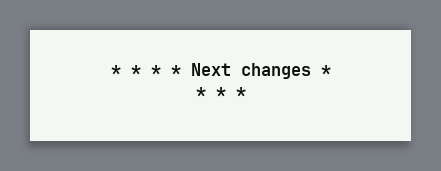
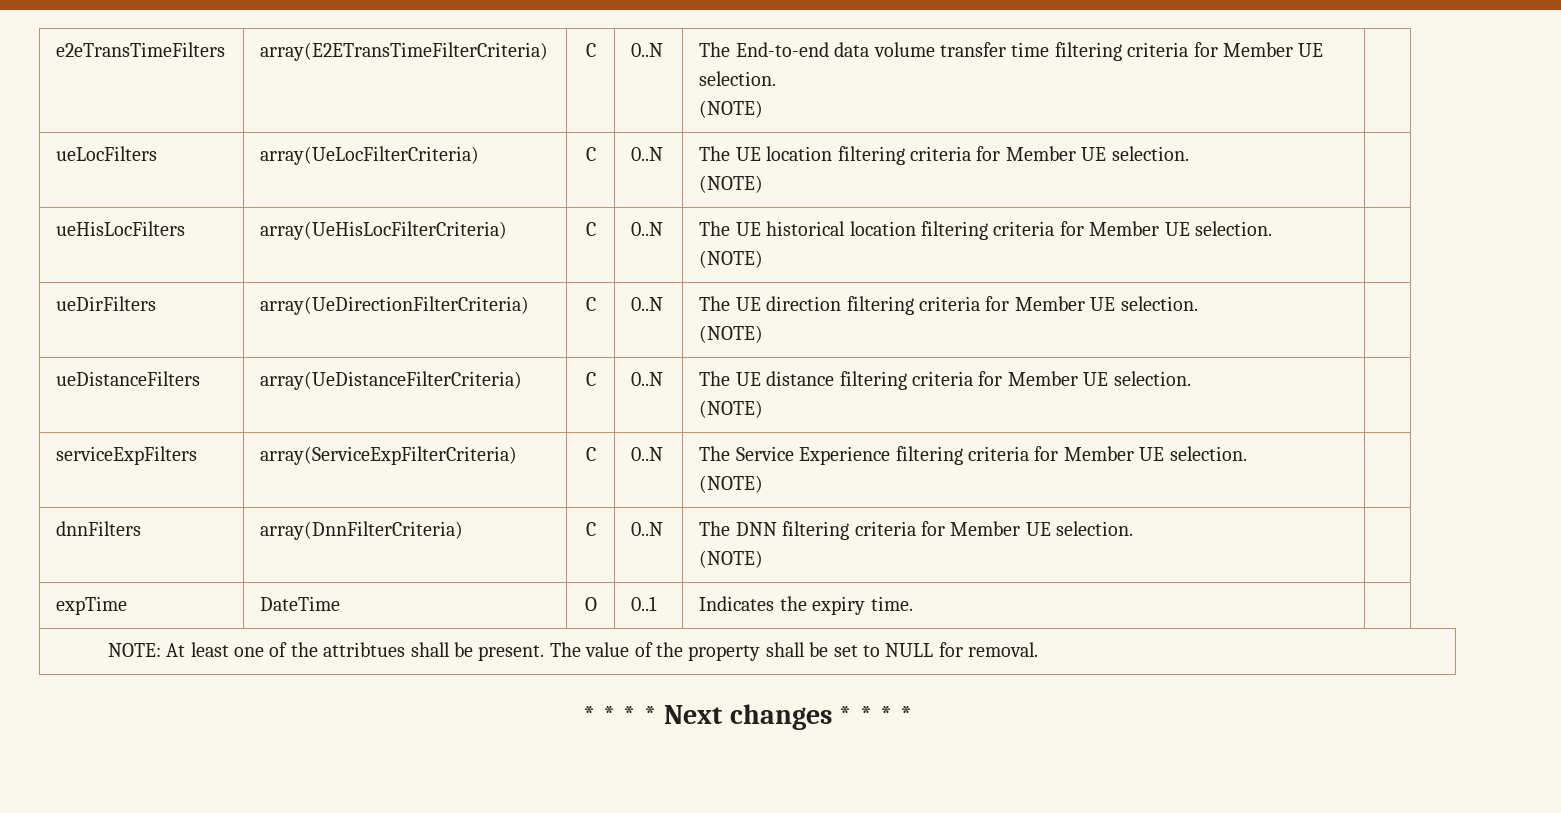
(110, 70) none -> [56,42,226,57] [260,42,549,61] [585,43,596,57] [631,43,664,57] [699,42,1324,61] [699,71,777,86] [699,100,764,118] [56,146,158,161] [260,146,480,165] [585,147,596,161] [631,147,664,161] [699,146,1189,165] [699,175,764,193] [56,221,186,236] [260,221,508,240] [585,222,596,236] [631,222,664,236] [699,221,1273,240] [699,250,764,268] [56,296,157,311] [260,296,530,315] [585,297,596,311] [631,297,664,311] [699,296,1198,315] [699,325,764,343] [56,371,201,386] [260,371,523,390] [585,372,596,386] [631,372,664,386] [699,371,1191,390] [699,400,764,418] [56,446,198,465] [260,446,518,465] [585,447,596,461] [631,447,664,461] [699,446,1247,465] [699,475,764,493] [56,521,142,536] [260,521,464,540] [585,522,596,536] [631,522,664,536] [699,521,1134,540] [699,550,764,568] [56,596,128,615] [260,596,341,611] [584,597,597,611] [631,596,658,611] [699,596,913,615] [107,642,1039,661] e2eTransTimeFilters | array(E2ETransTimeFilterCriteria) | C | 0..N | The End-to-end data volume transfer time filtering criteria for Member UE selection. // (NOTE) | // ueLocFilters | array(UeLocFilterCriteria) | C | 0..N | The UE location filtering criteria for Member UE selection. // (NOTE) | // ueHisLocFilters | array(UeHisLocFilterCriteria) | C | 0..N | The UE historical location filtering criteria for Member UE selection. // (NOTE) | // ueDirFilters | array(UeDirectionFilterCriteria) | C | 0..N | The UE direction filtering criteria for Member UE selection. // (NOTE) | // ueDistanceFilters | array(UeDistanceFilterCriteria) | C | 0..N | The UE distance filtering criteria for Member UE selection. // (NOTE) | // serviceExpFilters | array(ServiceExpFilterCriteria) | C | 0..N | The Service Experience filtering criteria for Member UE selection. // (NOTE) | // dnnFilters | array(DnnFilterCriteria) | C | 0..N | The DNN filtering criteria for Member UE selection. // (NOTE) | // expTime | DateTime | O | 0..1 | Indicates the expiry time. | // NOTE: At least one of the attribtues shall be present. The value of the property shall be set to NULL for removal. //

